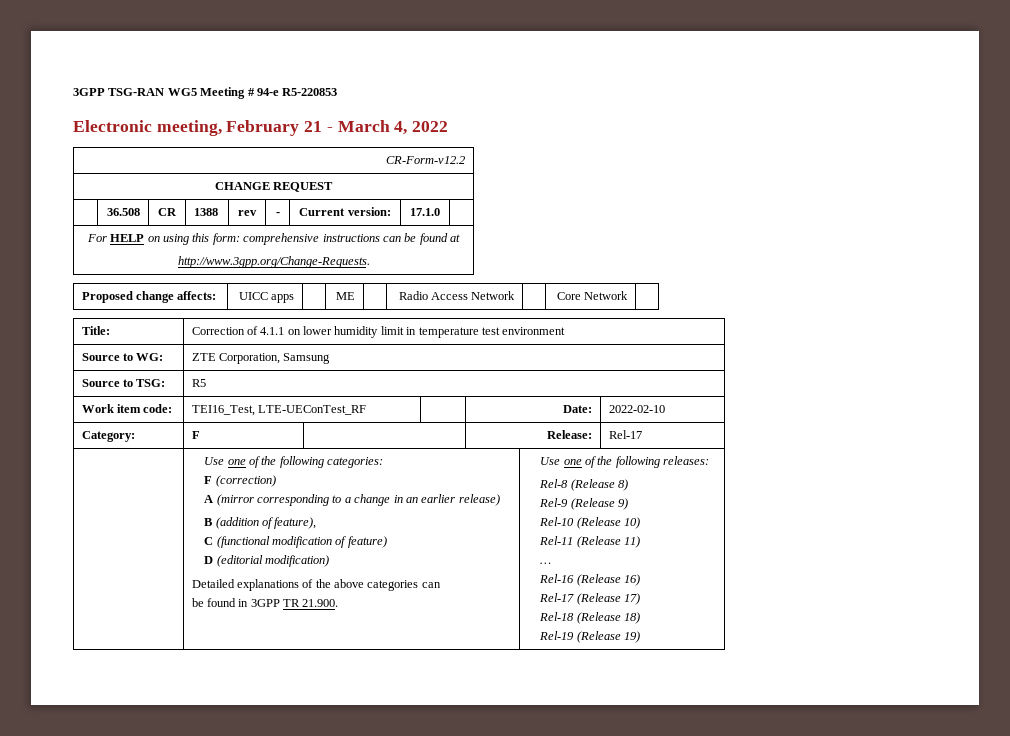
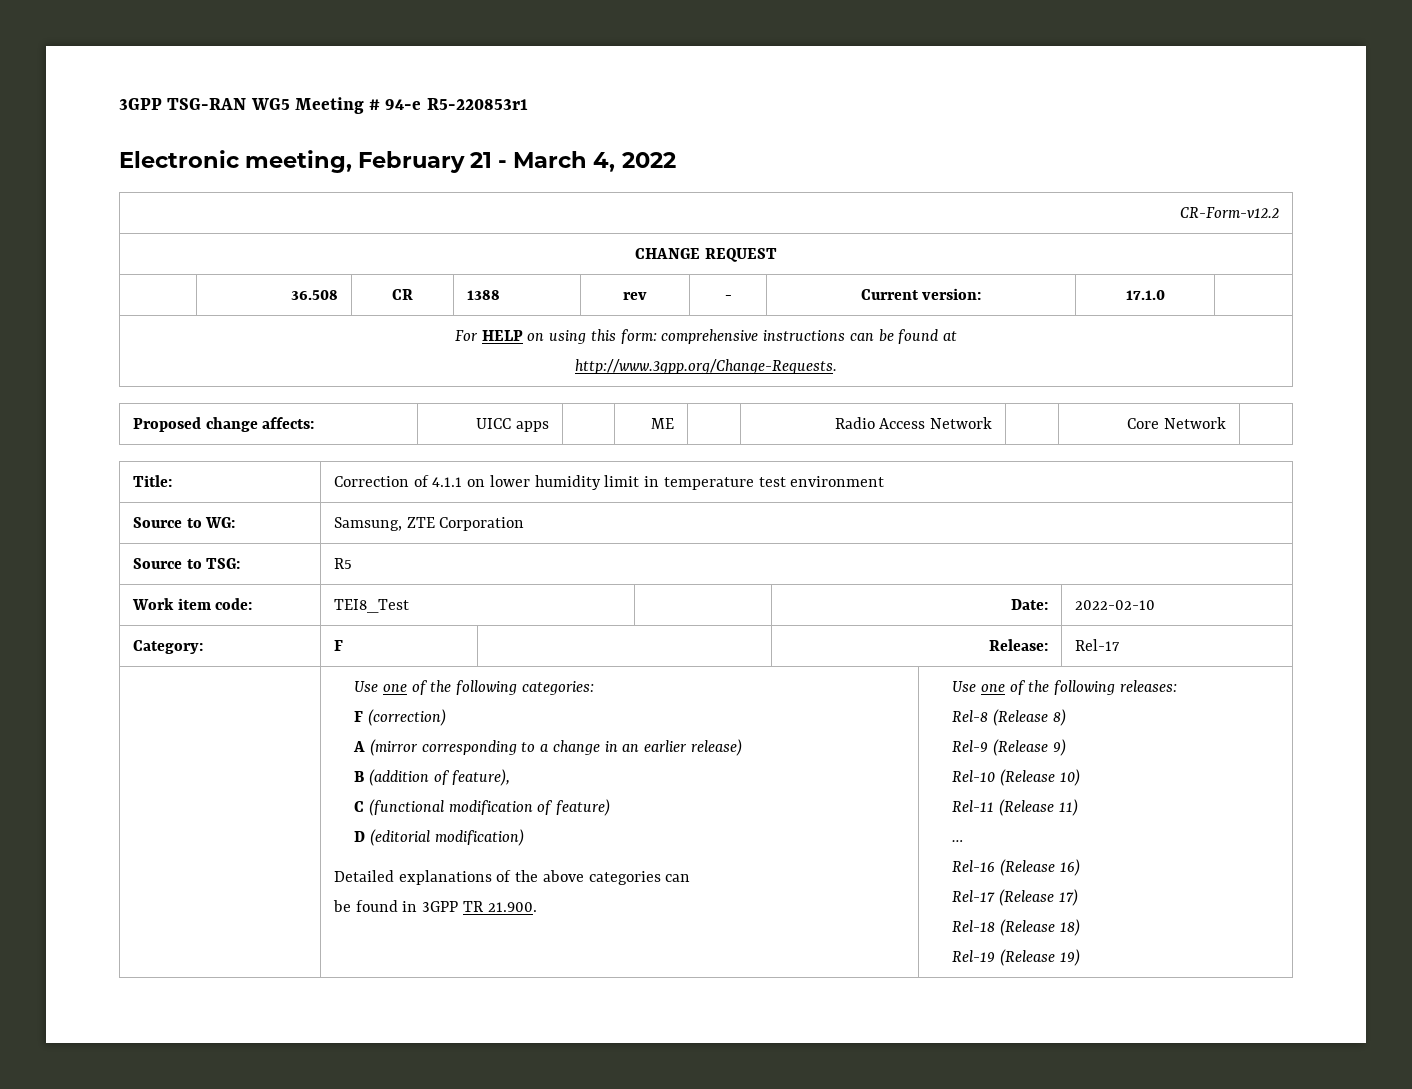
[282,88,338,96] R5-220853 -> [426,98,528,110] R5-220853r1
[191,353,331,364] ZTE Corporation, Samsung -> [333,517,525,531] Samsung, ZTE Corporation
[191,405,366,416] TEI16_Test, LTE-UEConTest_RF -> [333,599,409,613] TEI8_Test

